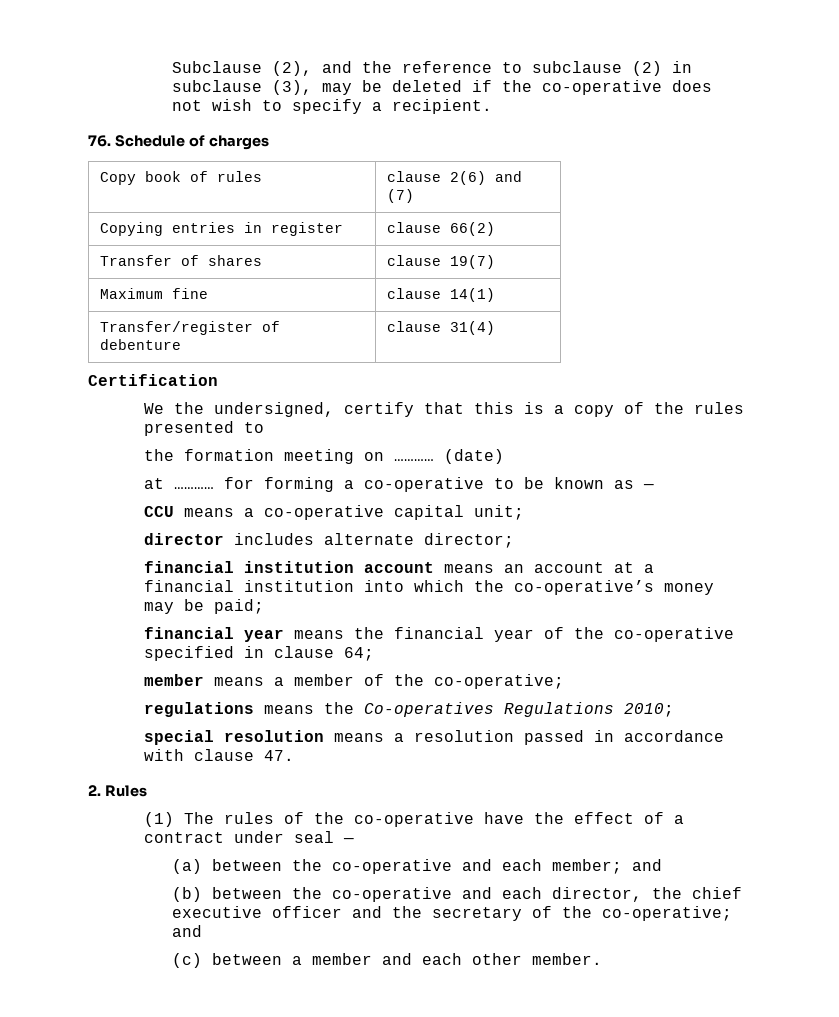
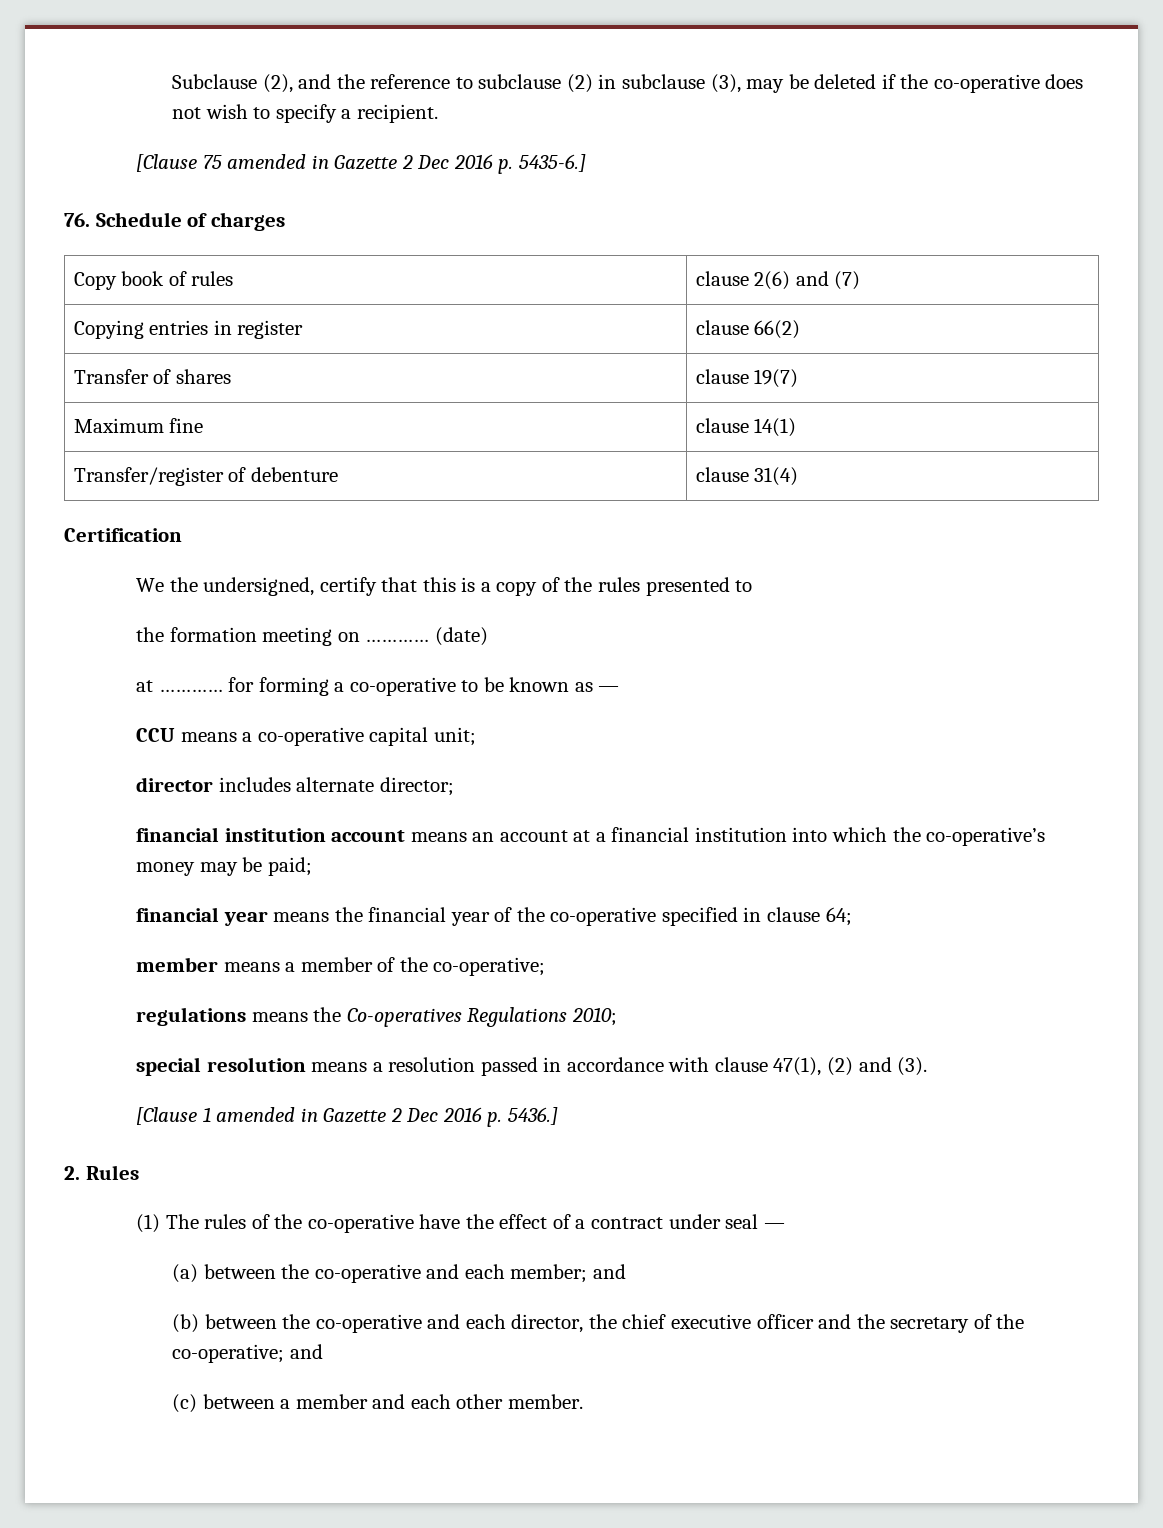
(493, 106) none -> [136,154,586,174] // [Clause 75 amended in Gazette 2 Dec 2016 p. 5435-6.]
[264,750,295,761] 47. -> [773,1057,928,1076] [136,1107,558,1127] 47(1), (2) and (3). // [Clause 1 amended in Gazette 2 Dec 2016 p. 5436.]

